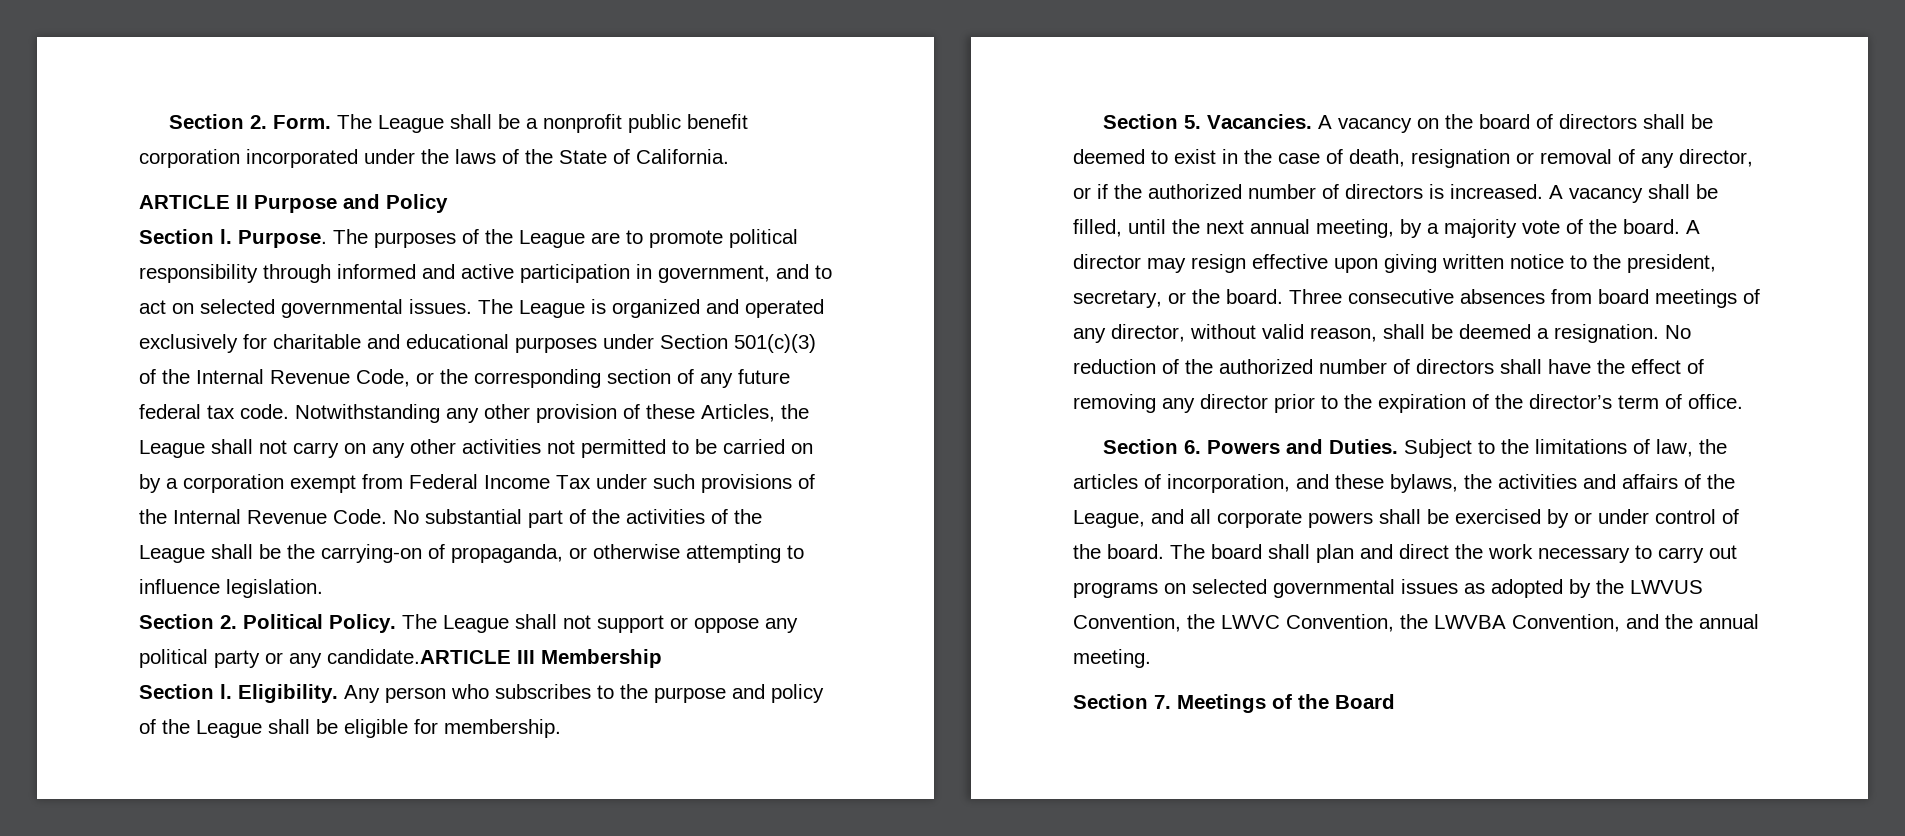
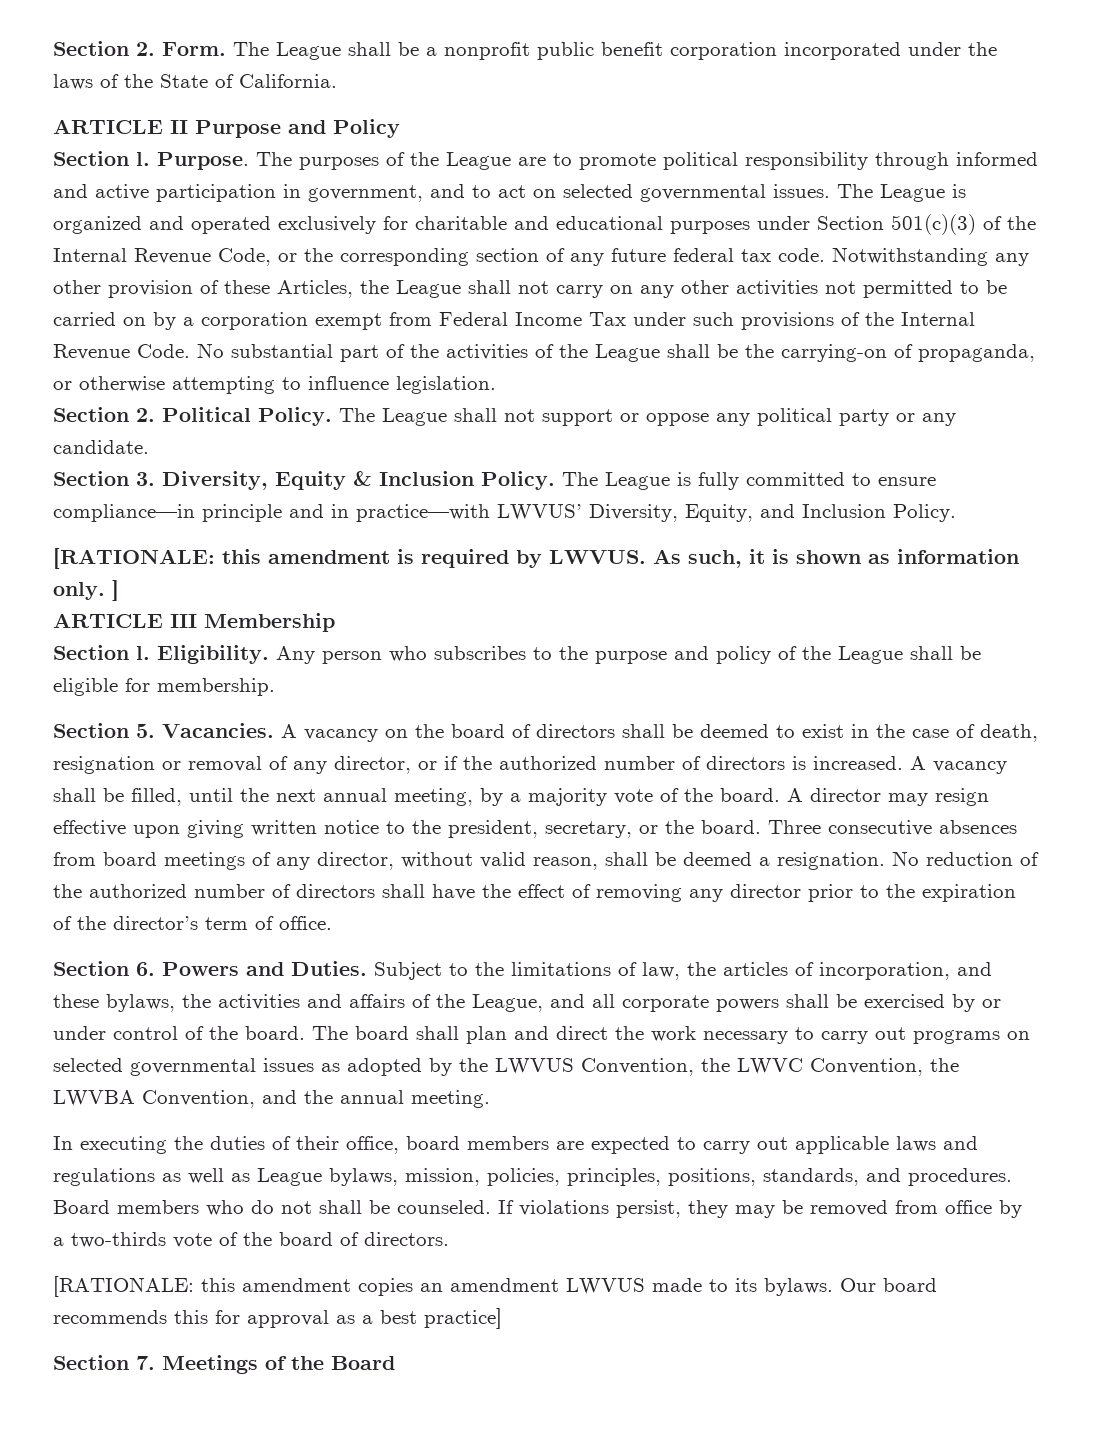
[327,649,511,664] candidate.ARTICLE -> [53,440,149,454] [53,471,936,490] [53,504,956,522] [53,548,1019,569] [53,580,119,601] [53,613,163,628] candidate. // Section 3. Diversity, Equity & Inclusion Policy. The League is fully committed to ensure compliance—in principle and in practice—with LWVUS’ Diversity, Equity, and Inclusion Policy. // [RATIONALE: this amendment is required by LWVUS. As such, it is shown as information only. ] // ARTICLE
(1151, 658) none -> [53,1136,978,1154] [53,1168,1012,1186] [53,1200,1022,1218] [53,1232,449,1248] [53,1276,937,1297] [53,1308,502,1329] // In executing the duties of their office, board members are expected to carry out applicable laws and regulations as well as League bylaws, mission, policies, principles, positions, standards, and procedures. Board members who do not shall be counseled. If violations persist, they may be removed from office by a two-thirds vote of the board of directors. // [RATIONALE: this amendment copies an amendment LWVUS made to its bylaws. Our board recommends this for approval as a best practice]

